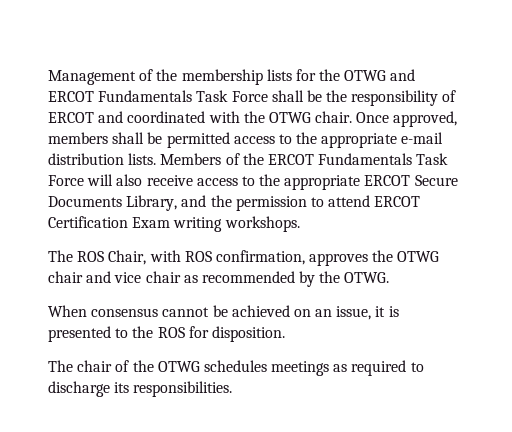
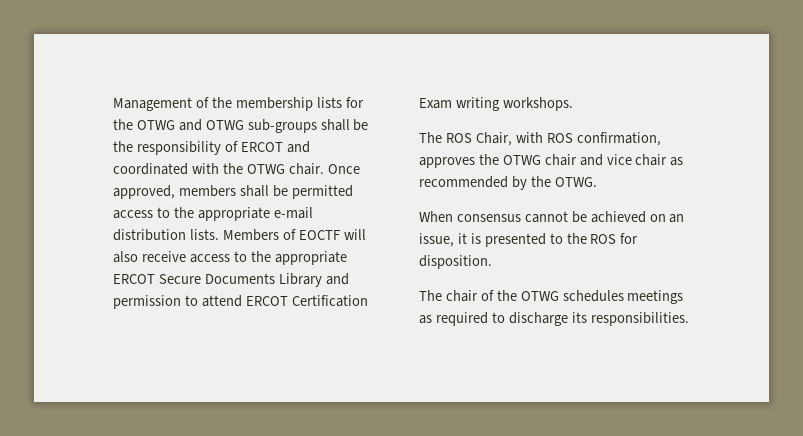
[48,90,268,102] ERCOT Fundamentals Task Force -> [205,119,317,133] OTWG sub-groups
[242,153,449,165] [48,175,84,186] the ERCOT Fundamentals Task Force -> [298,230,340,240] EOCTF
[126,195,232,211] Library, and the -> [278,273,349,287] Library and

